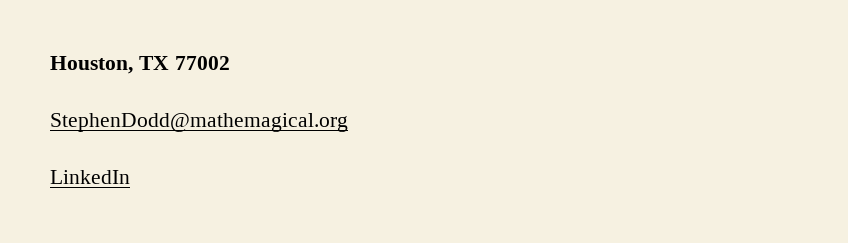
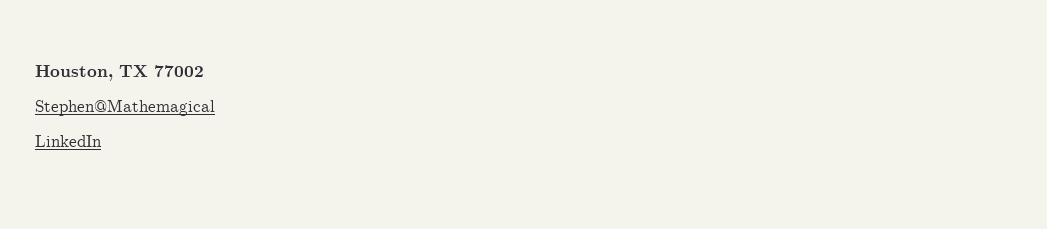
[50,113,348,132] StephenDodd@mathemagical.org -> [35,99,215,116] Stephen@Mathemagical

